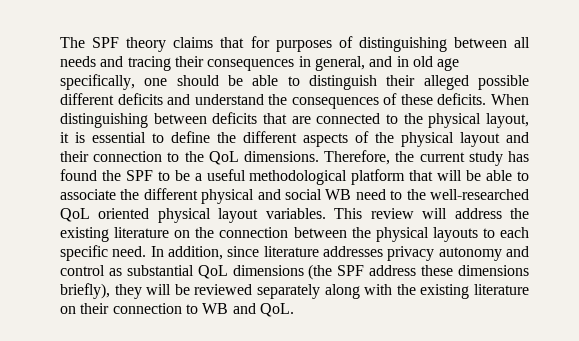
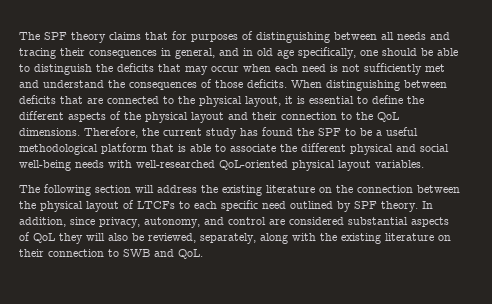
[386,75,529,90] [60,93,163,105] their alleged possible different deficits -> [96,63,445,75] the deficits that may occur when each need is not sufficiently met
[400,94,433,105] these -> [215,80,243,88] those
[437,170,482,181] will be -> [178,144,186,152] is
[325,189,529,200] [60,208,150,222] WB need to the well-researched QoL oriented -> [19,160,288,171] well-being needs with well-researched QoL-oriented
[334,208,414,219] This review -> [19,184,131,196] // The following section
[432,227,530,242] [60,245,529,261] [60,264,530,280] [60,283,320,299] layouts to each specific need. In addition, since literature addresses privacy autonomy and control as substantial QoL dimensions (the SPF address these dimensions briefly), they will be reviewed separately -> [86,200,433,212] [19,217,449,228] [19,232,256,244] layout of LTCFs to each specific need outlined by SPF theory. In addition, since privacy, autonomy, and control are considered substantial aspects of QoL they will also be reviewed, separately,
[202,303,229,314] WB -> [123,249,150,257] SWB

